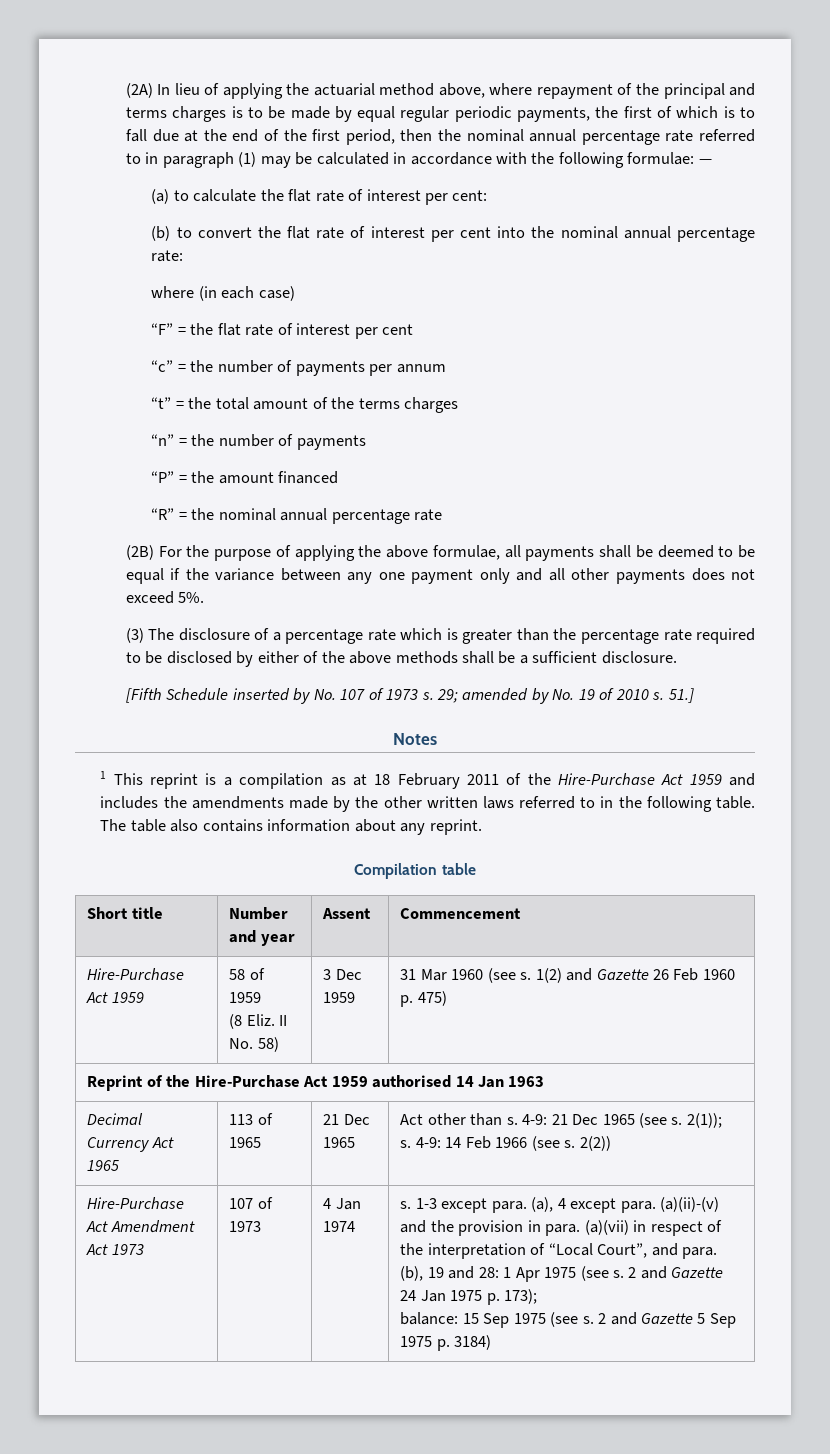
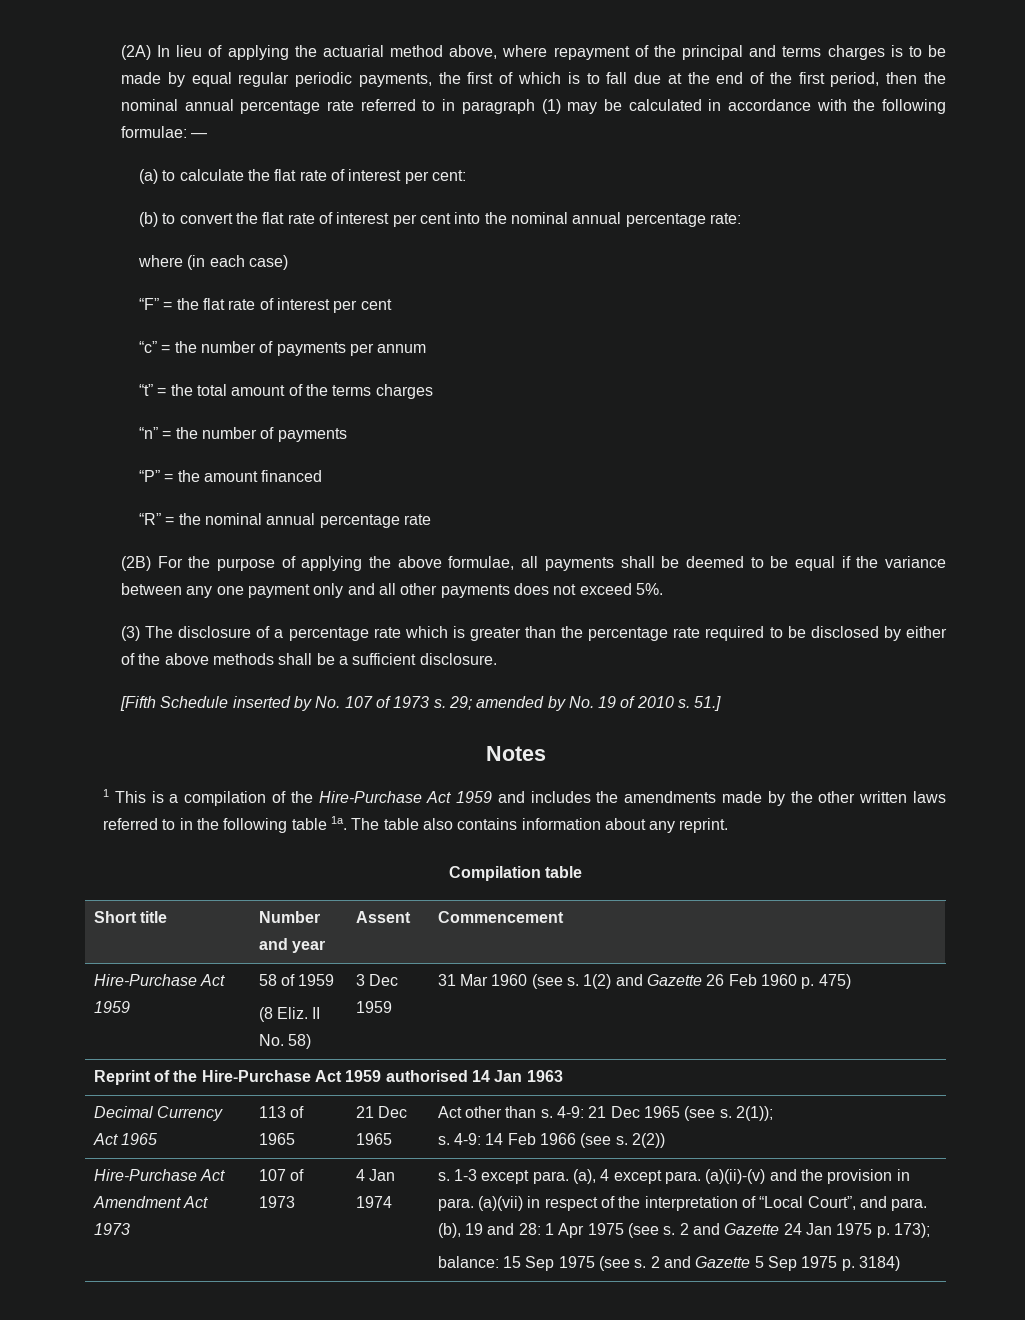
[150,773,199,789] reprint -> (146, 797) none
[330,773,499,789] as at 18 February 2011 -> (267, 798) none
[716,796,756,809] table. -> [291,816,347,830] table 1a.

